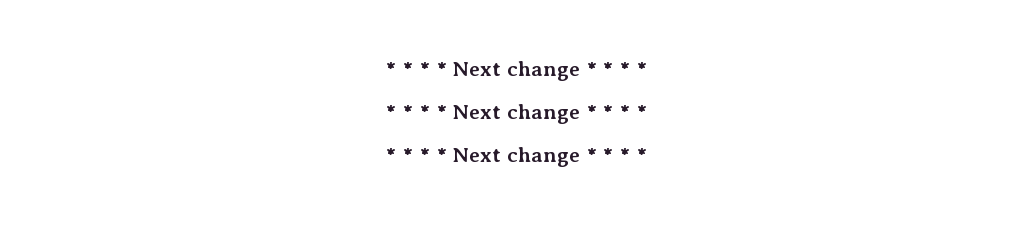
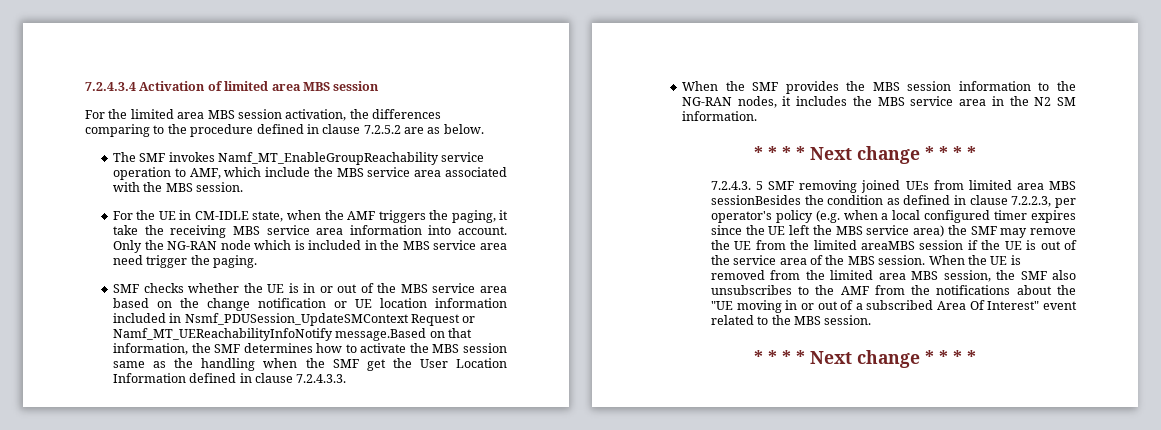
[385,61,647,81] * * * * Next change * * * * -> [85,81,380,91] [85,109,441,121] [85,124,484,137] [112,152,485,165] [112,167,507,180] [112,182,244,192] [112,210,509,223] [112,225,508,238] [112,240,508,253] [112,255,258,268] [112,283,508,293] [112,298,508,311] [112,313,476,326] [112,328,473,341] [112,343,507,355] [112,358,508,371] [112,373,347,383] [681,81,1076,94] [681,96,1076,108] [681,111,757,121] 7.2.4.3.4 Activation of limited area MBS session // For the limited area MBS session activation, the differences comparing to the procedure defined in clause 7.2.5.2 are as below. // The SMF invokes Namf_MT_EnableGroupReachability service operation to AMF, which include the MBS service area associated with the MBS session. // For the UE in CM-IDLE state, when the AMF triggers the paging, it take the receiving MBS service area information into account. Only the NG-RAN node which is included in the MBS service area need trigger the paging. // SMF checks whether the UE is in or out of the MBS service area based on the change notification or UE location information included in Nsmf_PDUSession_UpdateSMContext Request or Namf_MT_UEReachabilityInfoNotify message.Based on that information, the SMF determines how to activate the MBS session same as the handling when the SMF get the User Location Information defined in clause 7.2.4.3.3. // When the SMF provides the MBS session information to the NG-RAN nodes, it includes the MBS service area in the N2 SM information.
(647, 112) none -> [710,180,1076,193] [710,195,1076,208] [710,210,1076,223] [710,225,1076,238] [710,240,1077,250] [710,255,1021,265] [710,270,1076,282] [710,285,1076,295] [710,300,1077,313] [710,315,872,325] // 7.2.4.3. 5 SMF removing joined UEs from limited area MBS sessionBesides the condition as defined in clause 7.2.2.3, per operator's policy (e.g. when a local configured timer expires since the UE left the MBS service area) the SMF may remove the UE from the limited areaMBS session if the UE is out of the service area of the MBS session. When the UE is removed from the limited area MBS session, the SMF also unsubscribes to the AMF from the notifications about the "UE moving in or out of a subscribed Area Of Interest" event related to the MBS session.

